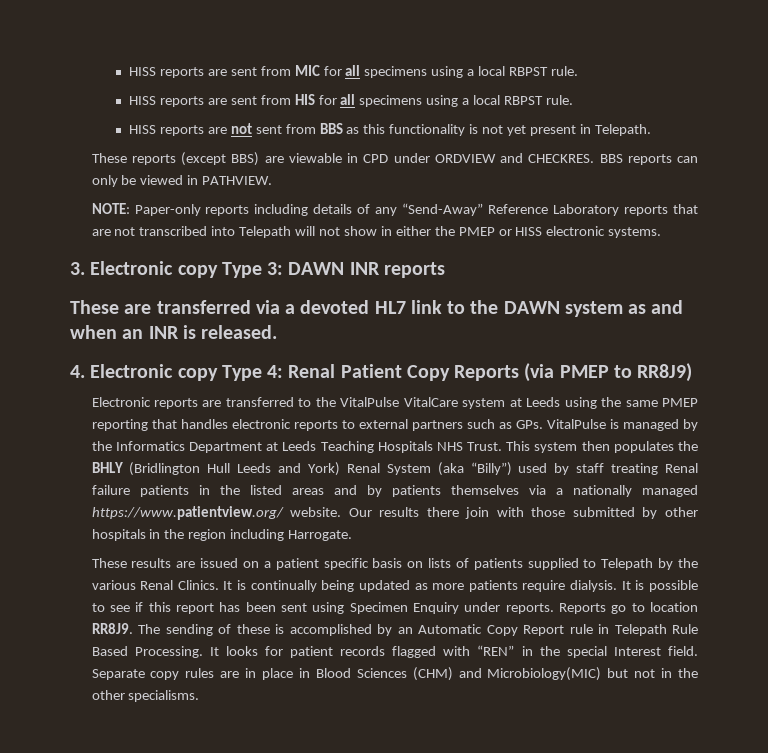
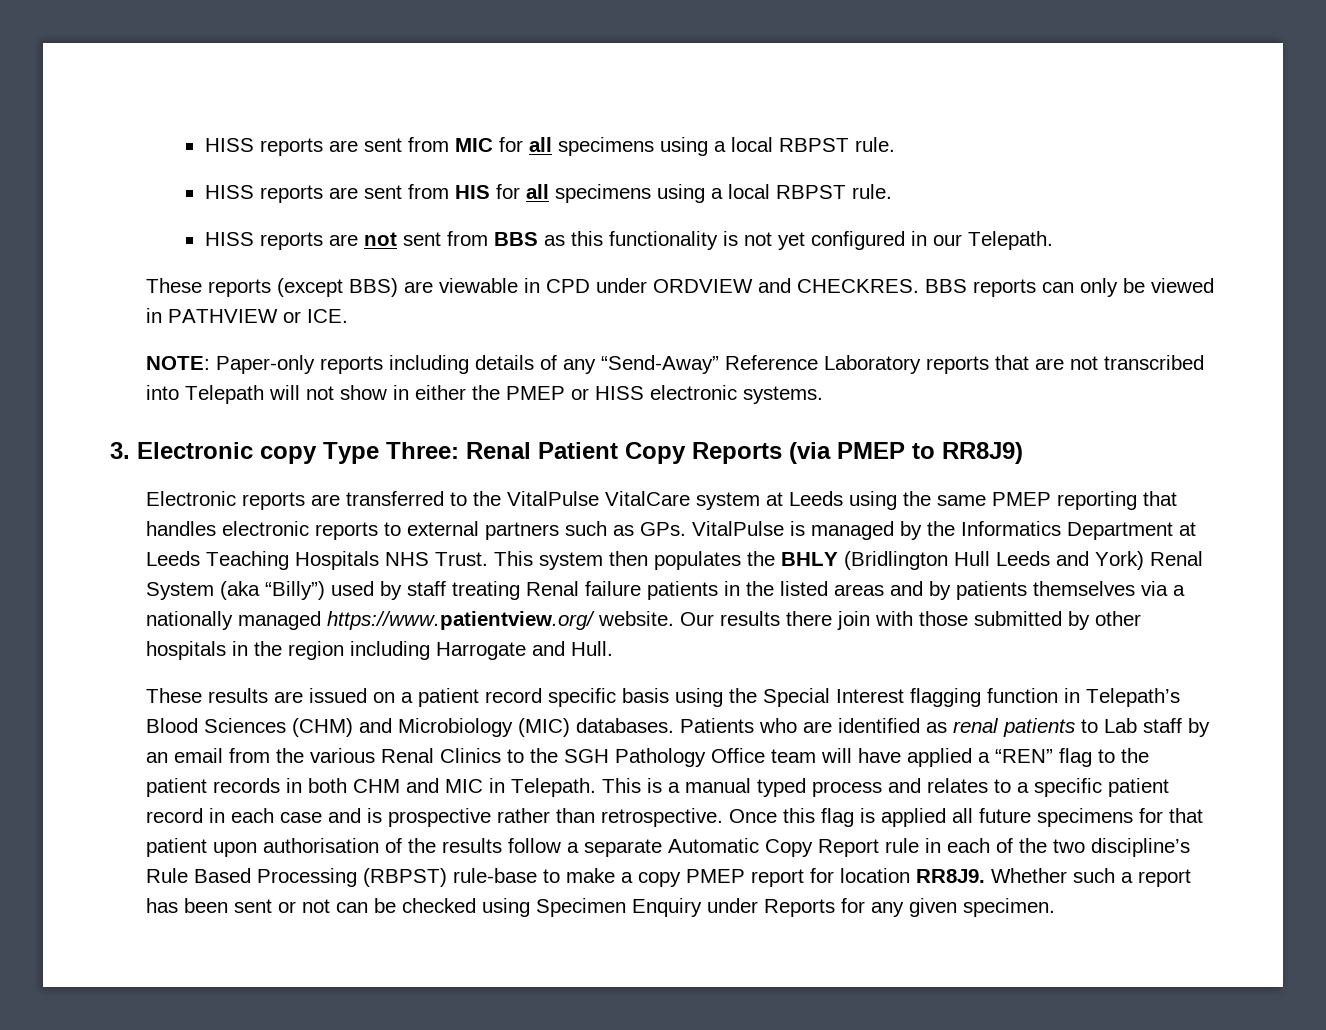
[529,124,591,136] present in -> [810,231,962,250] configured in our
[202,176,273,185] PATHVIEW. -> [168,309,349,323] PATHVIEW or ICE.
[267,262,445,278] [70,300,684,317] [70,325,278,339] [70,364,284,381] 3: DAWN INR reports // These are transferred via a devoted HL7 link to the DAWN system as and when an INR is released. // 4. Electronic copy Type 4: -> [386,442,459,459] Three:
[288,530,353,541] Harrogate. -> [436,641,614,660] Harrogate and Hull.
(319, 564) none -> [485,688,543,703] record
[407,558,698,570] [91,580,699,592] [91,602,699,614] [91,623,413,636] on lists of patients supplied to Telepath by the various Renal Clinics. It is continually being updated as more patients require dialysis. It is possible to see if this report has been sent using Specimen Enquiry under reports. Reports go to location RR8J9. The sending of these is accomplished by an -> [675,688,1181,707] [146,718,1211,737] [146,748,1150,767] [146,778,1170,797] [146,808,1204,827] [146,838,663,857] using the Special Interest flagging function in Telepath’s Blood Sciences (CHM) and Microbiology (MIC) databases. Patients who are identified as renal patients to Lab staff by an email from the various Renal Clinics to the SGH Pathology Office team will have applied a “REN” flag to the patient records in both CHM and MIC in Telepath. This is a manual typed process and relates to a specific patient record in each case and is prospective rather than retrospective. Once this flag is applied all future specimens for that patient upon authorisation of the results follow a separate
[614,624,698,636] [91,645,699,658] [91,667,699,681] [91,690,200,702] Telepath Rule Based Processing. It looks for patient records flagged with “REN” in the special Interest field. Separate copy rules are in place in Blood Sciences (CHM) and Microbiology(MIC) but not in the other specialisms. -> [947,838,1191,857] [146,868,1192,887] [146,898,1056,917] each of the two discipline’s Rule Based Processing (RBPST) rule-base to make a copy PMEP report for location RR8J9. Whether such a report has been sent or not can be checked using Specimen Enquiry under Reports for any given specimen.

